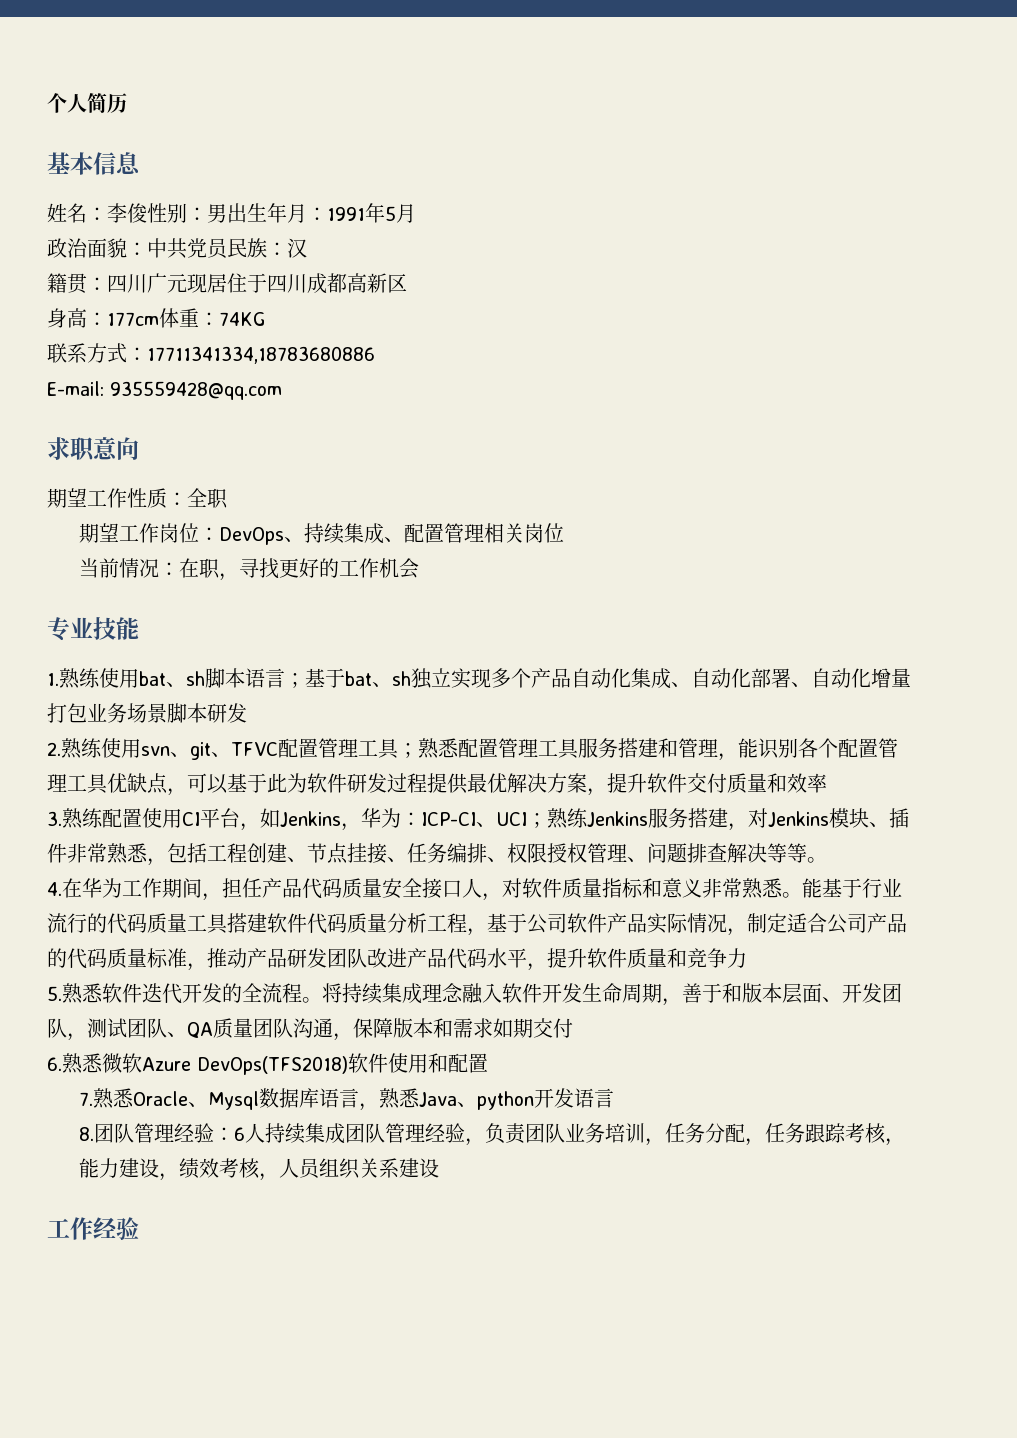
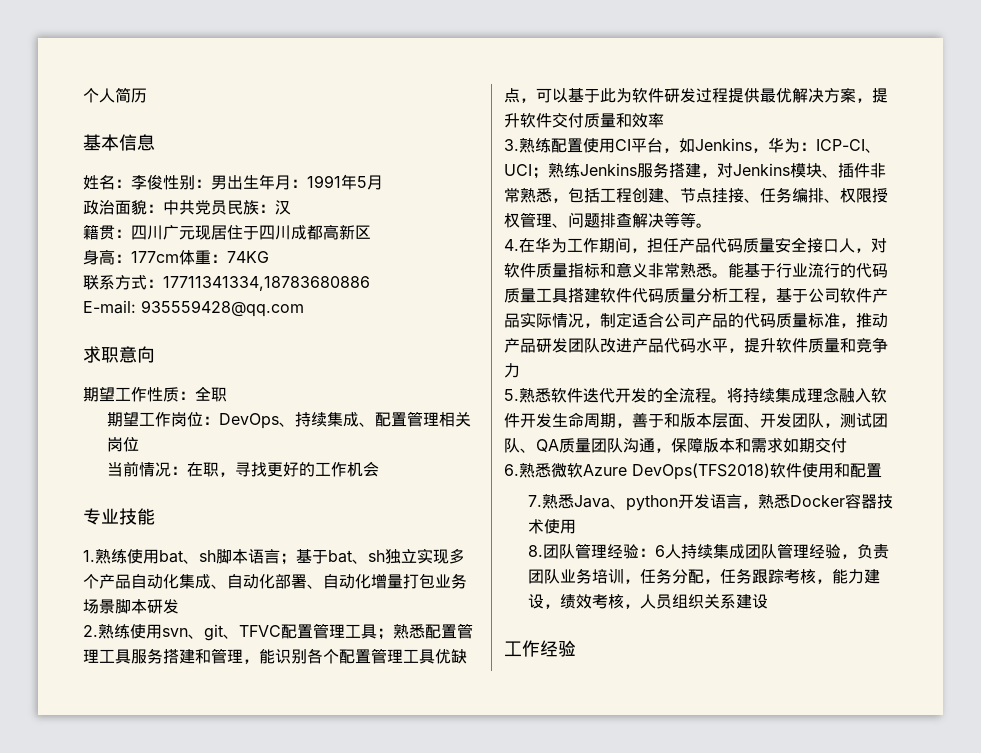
[133,1088,421,1111] Oracle、Mysql数据库语言，熟悉 -> (575, 501) none
(615, 1098) none -> [742,493,894,509] [528,519,577,534] ，熟悉Docker容器技术使用

